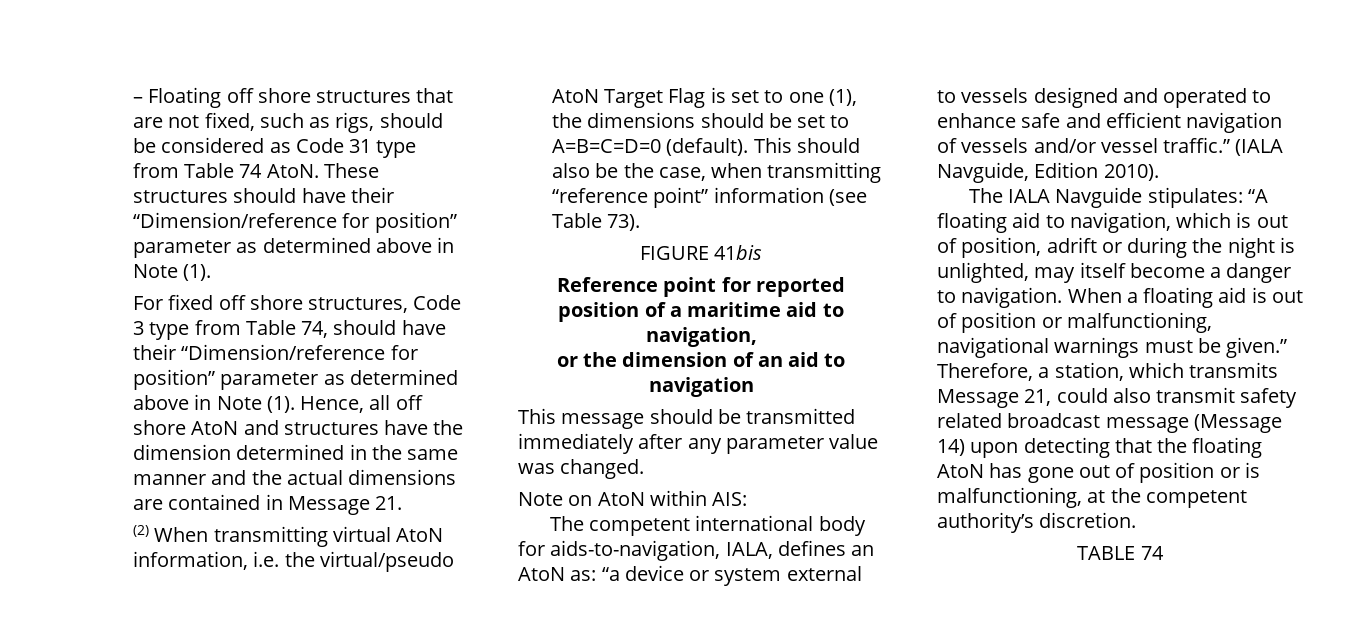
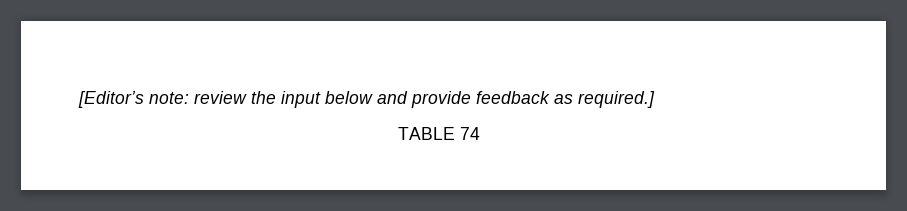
[132,87,454,108] [132,112,443,133] [132,137,417,158] [132,163,380,178] [132,187,394,203] [132,212,457,233] [132,237,455,258] [132,264,212,281] [132,294,462,313] [132,320,446,340] [132,344,418,360] [132,369,458,390] [132,394,423,413] [132,420,464,435] [132,444,459,460] [132,469,457,485] [132,494,403,515] [132,525,444,547] [132,551,454,572] [551,87,857,108] [551,112,850,128] [551,137,860,156] [551,162,882,183] [551,187,867,208] [551,213,641,231] [639,245,763,260] [557,277,845,297] [558,302,844,322] [645,327,757,347] [556,352,846,367] [648,377,754,397] [518,408,856,429] [518,433,879,454] [518,459,645,479] [518,490,748,506] [549,515,866,536] [518,540,875,561] [518,565,862,586] [937,87,1272,108] [937,112,1283,133] [937,137,1284,156] [937,162,1159,183] [968,187,1268,208] [937,212,1288,233] [937,237,1295,258] [937,262,1292,283] [937,287,1303,308] [937,312,1212,333] [937,337,1288,358] [937,362,1279,381] [937,387,1298,408] [937,413,1282,433] [937,437,1263,458] [937,462,1260,483] [937,487,1247,508] [937,512,1137,533] – Floating off shore structures that are not fixed, such as rigs, should be considered as Code 31 type from Table 74 AtoN. These structures should have their “Dimension/reference for position” parameter as determined above in Note (1). // For fixed off shore structures, Code 3 type from Table 74, should have their “Dimension/reference for position” parameter as determined above in Note (1). Hence, all off shore AtoN and structures have the dimension determined in the same manner and the actual dimensions are contained in Message 21. // (2) When transmitting virtual AtoN information, i.e. the virtual/pseudo AtoN Target Flag is set to one (1), the dimensions should be set to A=B=C=D=0 (default). This should also be the case, when transmitting “reference point” information (see Table 73). // FIGURE 41bis // Reference point for reported position of a maritime aid to navigation, // or the dimension of an aid to navigation // This message should be transmitted immediately after any parameter value was changed. // Note on AtoN within AIS: // The competent international body for aids-to-navigation, IALA, defines an AtoN as: “a device or system external to vessels designed and operated to enhance safe and efficient navigation of vessels and/or vessel traffic.” (IALA Navguide, Edition 2010). // The IALA Navguide stipulates: “A floating aid to navigation, which is out of position, adrift or during the night is unlighted, may itself become a danger to navigation. When a floating aid is out of position or malfunctioning, navigational warnings must be given.” Therefore, a station, which transmits Message 21, could also transmit safety related broadcast message (Message 14) upon detecting that the floating AtoN has gone out of position or is malfunctioning, at the competent authority’s discretion. -> [78,91,655,108] [Editor’s note: review the input below and provide feedback as required.]

